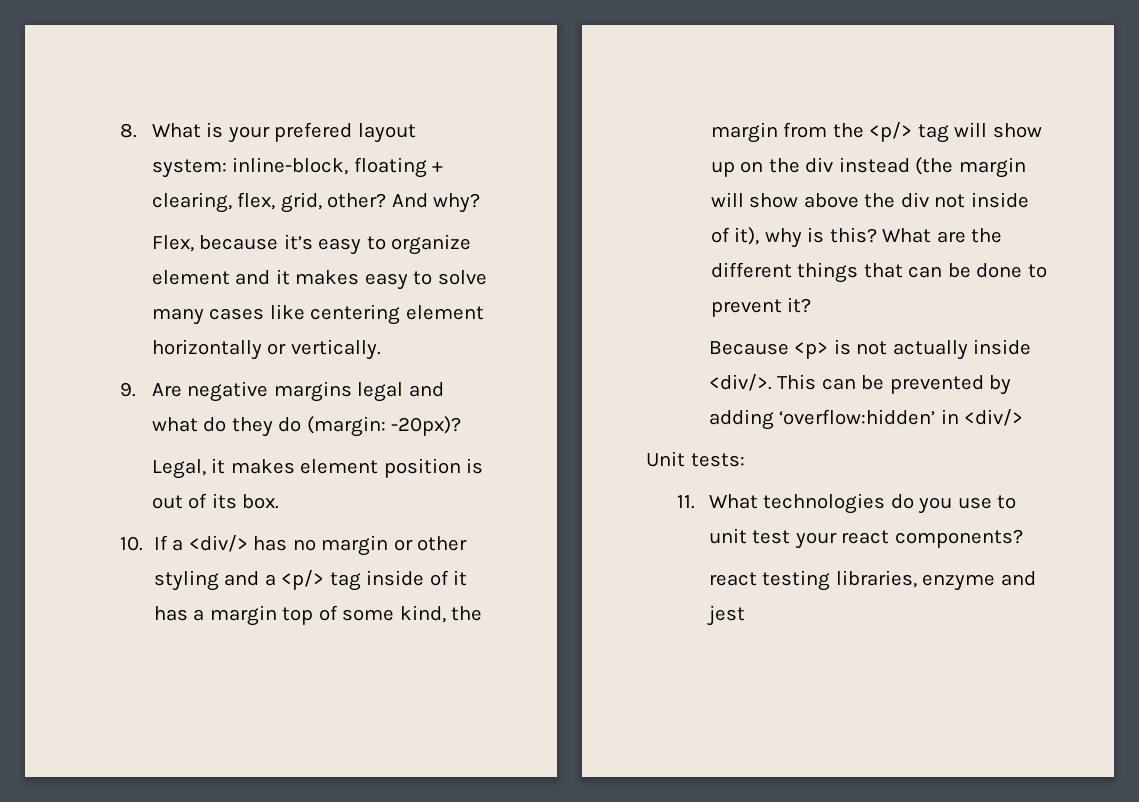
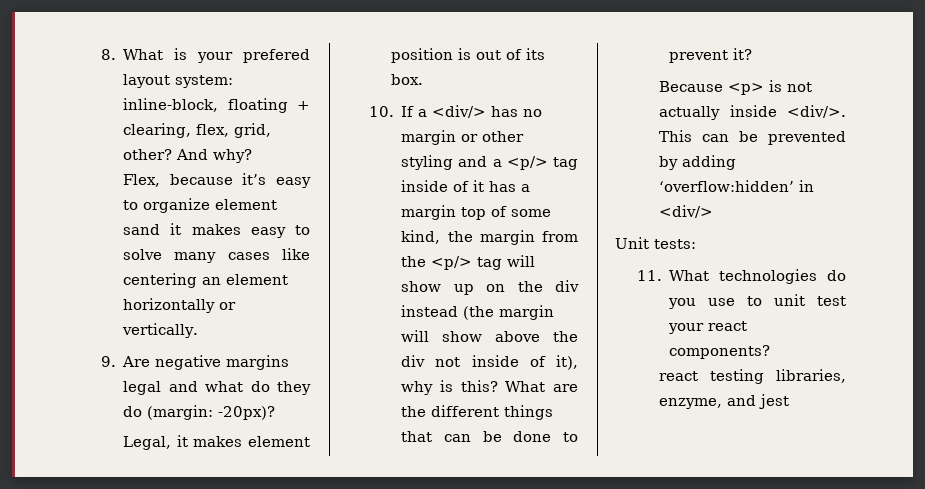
[235,270,271,285] and -> [123,224,161,235] sand
(401, 314) none -> [202,277,222,285] an
[922,574,996,591] enzyme -> [659,398,723,409] enzyme,

